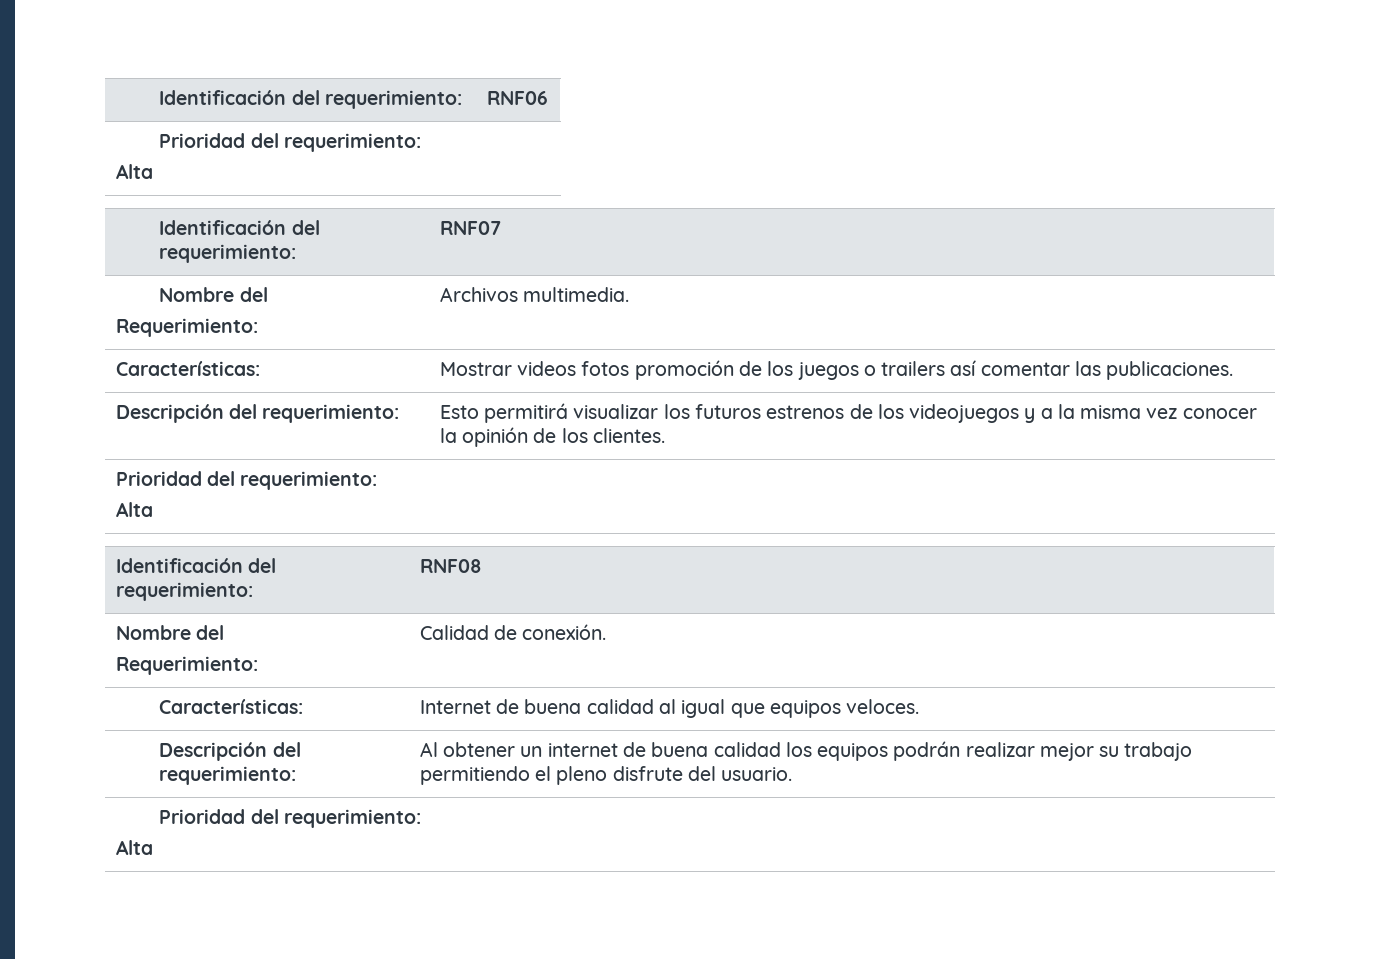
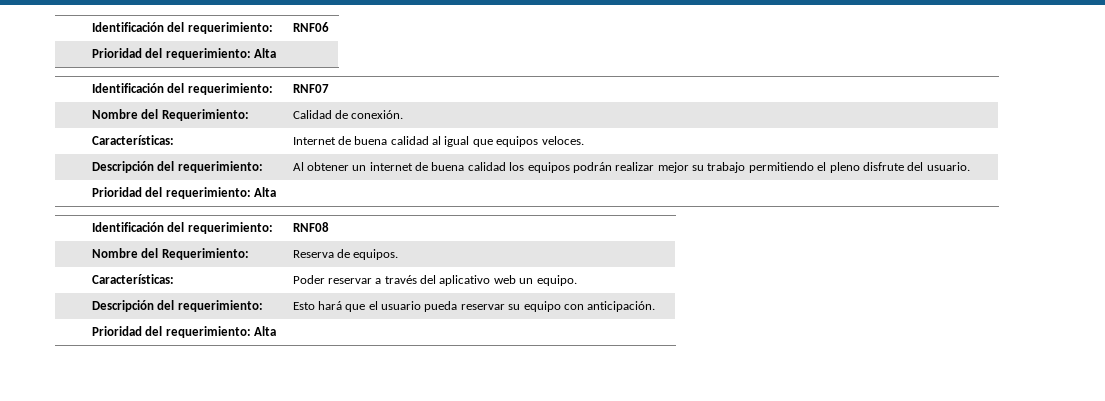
(421, 142) // -> (251, 54) none
[115,318,258,337] [439,287,630,302] [115,361,260,376] [439,360,1234,380] [115,404,400,423] [439,403,1257,423] [439,427,666,447] [115,471,378,490] [115,502,153,517] [115,558,277,573] [115,582,253,601] [419,559,481,573] [115,625,225,640] // Requerimiento: | Archivos multimedia. // Características: | Mostrar videos fotos promoción de los juegos o trailers así comentar las publicaciones. // Descripción del requerimiento: | Esto permitirá visualizar los futuros estrenos de los videojuegos y a la misma vez conocer la opinión de los clientes. // Prioridad del requerimiento: // Alta // Identificación del requerimiento: | RNF08 // Nombre del // -> (159, 114) none
[115,840,153,855] // Alta -> [253,187,276,197] [91,222,273,234] [292,222,329,232] [91,248,249,260] [292,249,399,260] [91,274,174,284] [292,275,577,286] [91,300,263,312] [292,301,656,312] [91,326,276,338] Alta // Identificación del requerimiento: | RNF08 // Nombre del Requerimiento: | Reserva de equipos. // Características: | Poder reservar a través del aplicativo web un equipo. // Descripción del requerimiento: | Esto hará que el usuario pueda reservar su equipo con anticipación. // Prioridad del requerimiento: Alta

